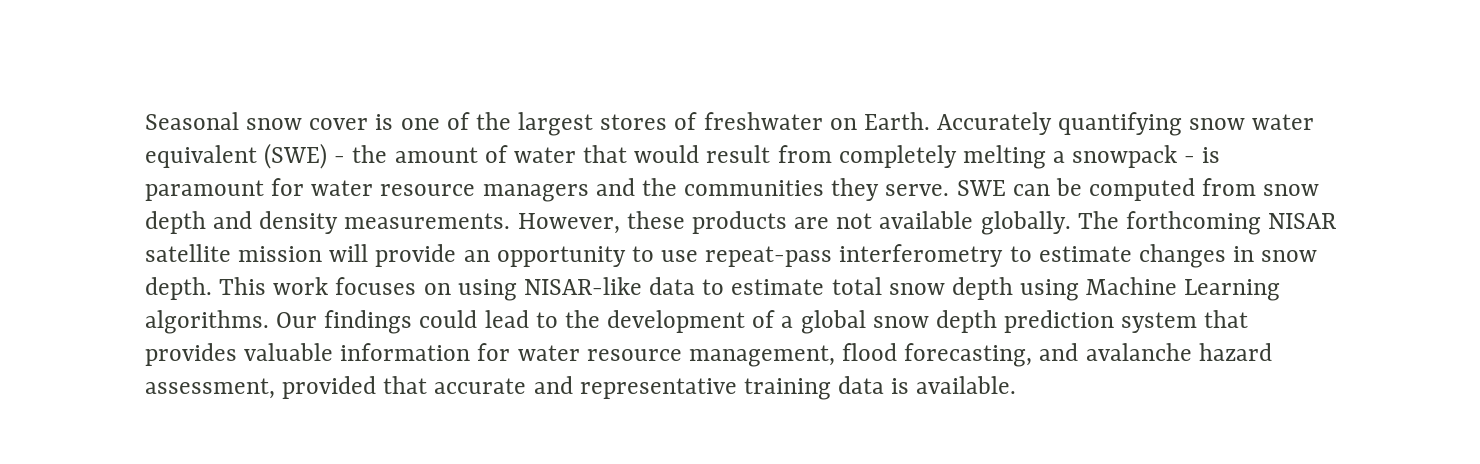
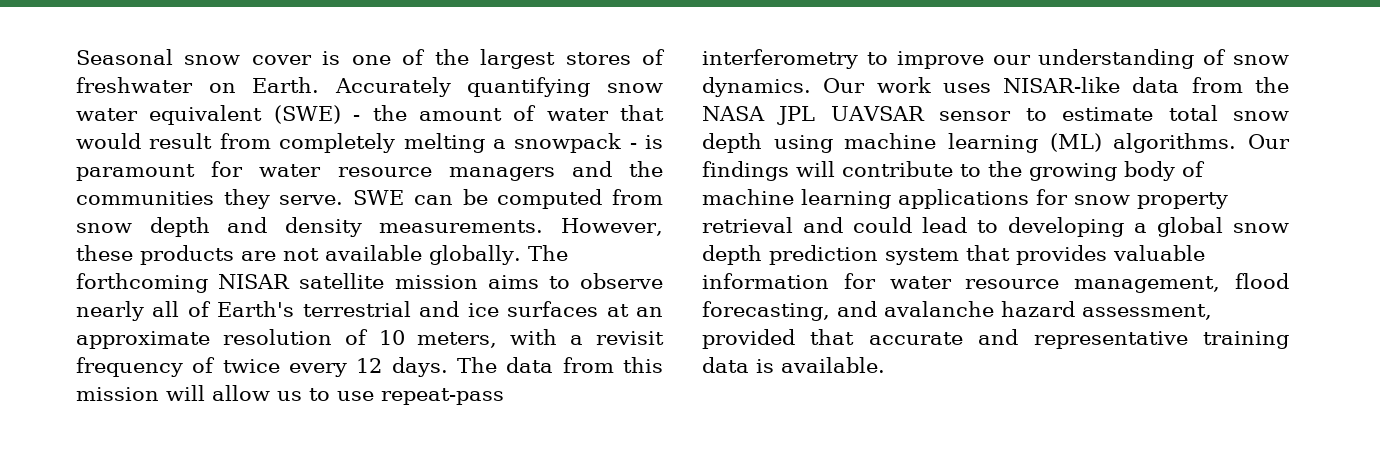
[329,244,626,267] will provide an opportunity -> [487,273,663,289] [76,301,664,321] [76,329,664,349] [76,357,663,377] [76,385,302,401] aims to observe nearly all of Earth's terrestrial and ice surfaces at an approximate resolution of 10 meters, with a revisit frequency of twice every 12 days. The data from this mission will allow us
[1038,244,1318,268] [145,277,696,301] estimate changes in snow depth. This work focuses on using NISAR-like data -> [896,49,1289,69] [702,77,1289,97] [702,106,1012,125] improve our understanding of snow dynamics. Our work uses NISAR-like data from the NASA JPL UAVSAR sensor
[1086,277,1281,301] [145,310,776,334] Machine Learning algorithms. Our findings could lead to the development of -> [844,133,1290,153] [702,161,1205,181] [702,189,1228,209] [702,217,1124,237] machine learning (ML) algorithms. Our findings will contribute to the growing body of machine learning applications for snow property retrieval and could lead to developing

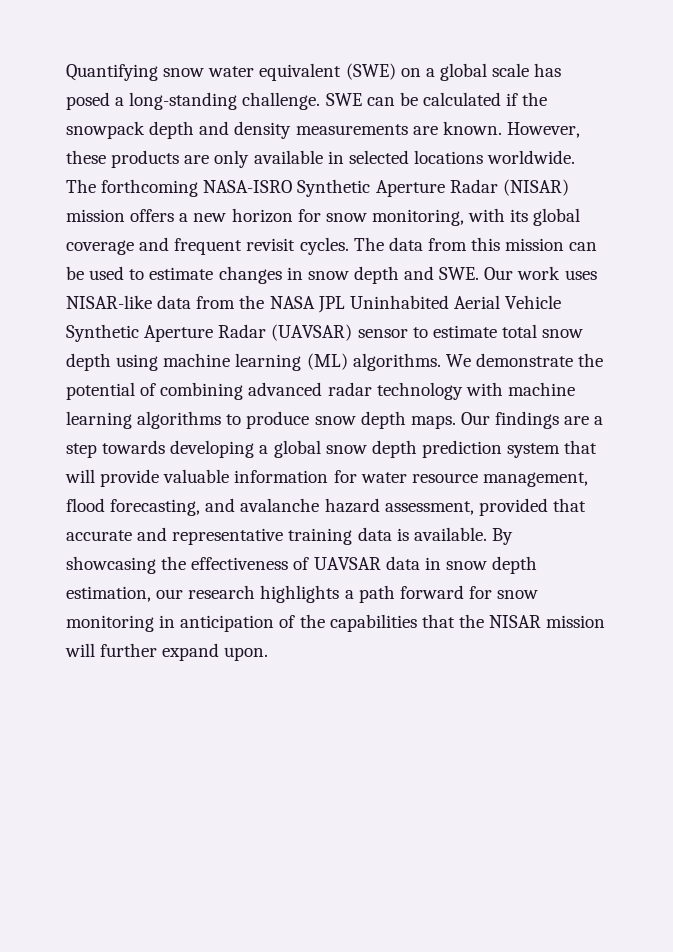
[76,49,666,69] [76,77,664,97] [76,105,664,125] [76,133,663,153] [76,161,663,181] [76,189,663,209] [76,217,664,237] [76,245,568,265] [76,273,663,293] [76,301,664,321] [76,329,664,349] [76,357,448,377] Seasonal snow cover is one of the largest stores of freshwater on Earth. Accurately quantifying snow water equivalent (SWE) - the amount of water that would result from completely melting a snowpack - is paramount for water resource managers and the communities they serve. SWE can be computed from snow depth and density measurements. However, these products are not available globally. The forthcoming NISAR satellite mission aims to observe nearly all of Earth's terrestrial and ice surfaces at an approximate resolution of 10 meters, with a revisit frequency of twice every 12 days. -> [66,63,562,81] [66,92,548,110] [66,121,580,139] [66,150,576,168] [66,179,569,197] [66,208,581,226] [66,237,349,255] Quantifying snow water equivalent (SWE) on a global scale has posed a long-standing challenge. SWE can be calculated if the snowpack depth and density measurements are known. However, these products are only available in selected locations worldwide. The forthcoming NASA-ISRO Synthetic Aperture Radar (NISAR) mission offers a new horizon for snow monitoring, with its global coverage and frequent revisit cycles.
[166,385,504,405] [702,49,1289,69] [702,77,811,97] will allow us to use repeat-pass interferometry to improve our understanding of snow dynamics. -> [569,242,598,251] [66,266,480,284] can be used to estimate changes in snow depth and SWE.
[830,106,925,121] UAVSAR -> [349,295,562,309] [66,324,353,342] Uninhabited Aerial Vehicle Synthetic Aperture Radar (UAVSAR)
[1248,134,1290,149] [702,161,1205,181] [702,189,1228,209] [702,217,998,233] Our findings will contribute to the growing body of machine learning applications for snow property retrieval and could lead to -> [445,353,604,367] [66,382,575,400] [66,411,604,429] [66,440,166,458] We demonstrate the potential of combining advanced radar technology with machine learning algorithms to produce snow depth maps. Our findings are a step towards
[1016,245,1107,265] provides -> [65,469,160,487] will provide
(885, 365) none -> [491,528,513,545] [66,556,538,574] [66,585,539,603] [66,614,606,632] [65,643,269,661] By showcasing the effectiveness of UAVSAR data in snow depth estimation, our research highlights a path forward for snow monitoring in anticipation of the capabilities that the NISAR mission will further expand upon.

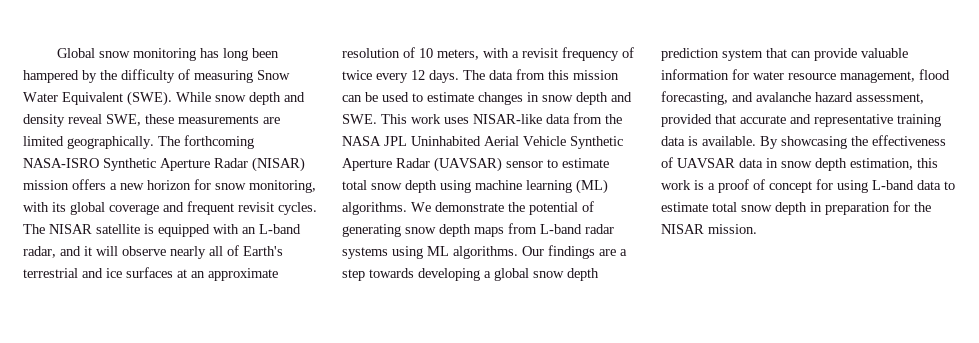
[66,63,562,81] [66,92,548,110] [66,121,580,139] [66,150,576,168] Quantifying snow water equivalent (SWE) on a global scale has posed a long-standing challenge. SWE can be calculated if the snowpack depth and density measurements are known. However, these products are only available in selected locations worldwide. -> [56,48,279,61] [23,69,290,83] [23,91,305,106] [23,114,280,127] [23,136,154,149] Global snow monitoring has long been hampered by the difficulty of measuring Snow Water Equivalent (SWE). While snow depth and density reveal SWE, these measurements are limited geographically.
(384, 244) none -> [49,224,301,237] [23,245,283,259] [23,267,278,281] [342,47,634,61] [342,70,485,83] NISAR satellite is equipped with an L-band radar, and it will observe nearly all of Earth's terrestrial and ice surfaces at an approximate resolution of 10 meters, with a revisit frequency of twice every 12 days. The
[484,267,514,280] Our -> [381,114,407,124] This
[160,382,575,400] [66,411,456,429] combining advanced radar technology with machine learning algorithms to produce snow depth maps. -> [342,223,614,237] [342,246,518,259] generating snow depth maps from L-band radar systems using ML algorithms.
[65,469,95,483] will -> [791,51,811,58] can
[156,585,539,603] [66,614,606,632] [65,643,269,661] our research highlights a path forward for snow monitoring in anticipation of the capabilities that the NISAR mission will further expand upon. -> [917,158,938,168] [661,179,955,193] [661,201,931,215] [661,224,757,234] this work is a proof of concept for using L-band data to estimate total snow depth in preparation for the NISAR mission.

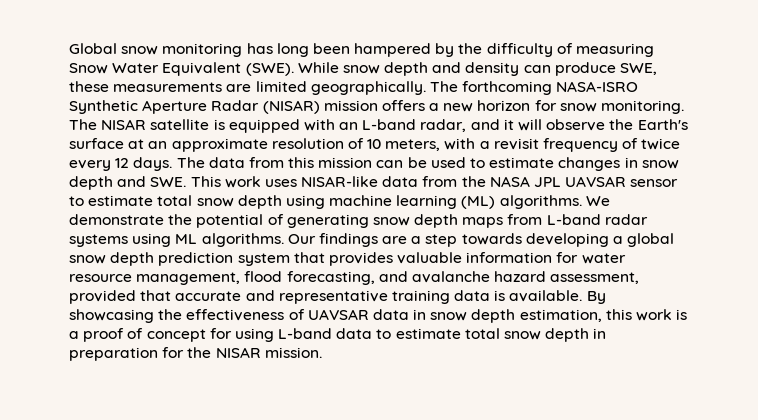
[68,114,102,124] reveal -> [523,62,616,76] can produce
[249,180,316,193] [23,201,317,215] monitoring, with its global coverage and frequent revisit cycles. -> [601,100,685,114] monitoring.
[170,245,283,259] [23,267,173,278] nearly all of Earth's terrestrial and ice surfaces -> [609,119,688,130] [69,138,124,149] the Earth's surface
[411,136,623,149] [342,157,502,172] Uninhabited Aerial Vehicle Synthetic Aperture Radar (UAVSAR) -> [565,176,627,187] UAVSAR
[791,48,857,61] can provide -> [328,252,393,266] provides

